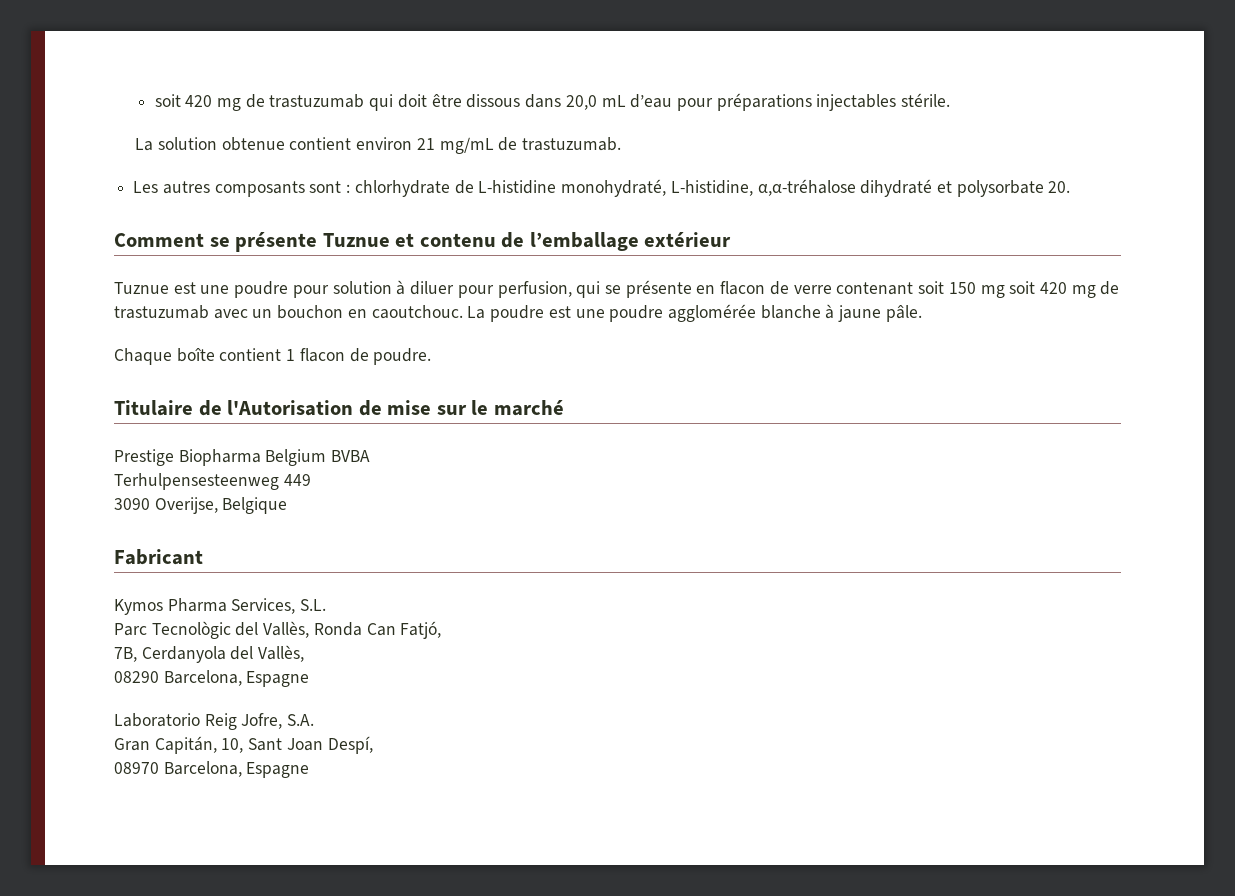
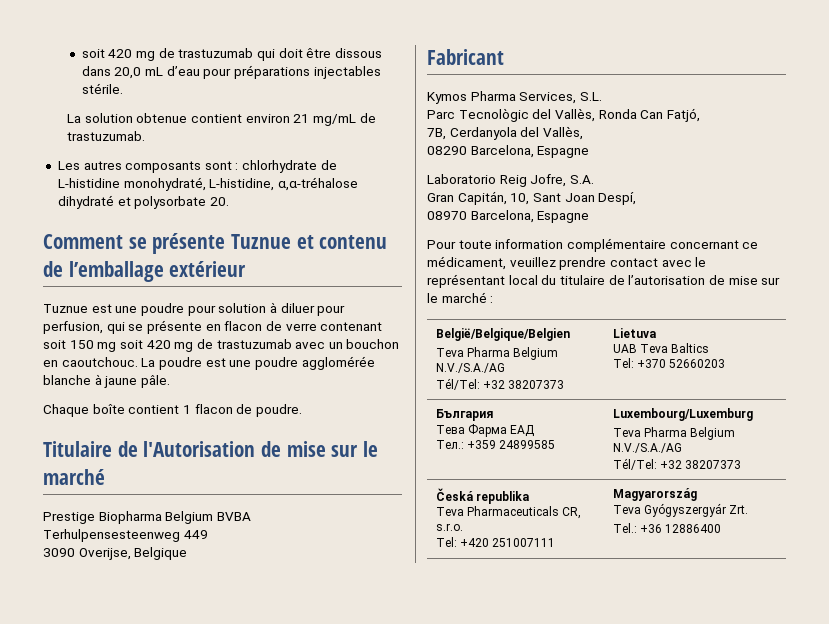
(310, 770) none -> [427,238,759,252] [427,256,707,270] [427,274,781,288] [427,292,494,303] [435,328,570,341] [435,347,558,360] [435,363,505,373] [435,378,564,390] [612,328,656,338] [612,343,709,353] [612,358,725,368] [435,409,493,421] [435,424,534,437] [435,440,555,449] [612,408,753,421] [612,427,735,440] [612,443,682,453] [612,458,741,470] [435,488,529,504] [435,506,581,519] [435,523,463,531] [435,537,555,547] [612,488,697,501] [612,503,748,517] [612,523,721,533] // Pour toute information complémentaire concernant ce médicament, veuillez prendre contact avec le représentant local du titulaire de l’autorisation de mise sur le marché : // België/Belgique/Belgien // Teva Pharma Belgium N.V./S.A./AG // Tél/Tel: +32 38207373 | Lietuva // UAB Teva Baltics // Tel: +370 52660203 // България // Тева Фарма ЕАД // Teл.: +359 24899585 | Luxembourg/Luxemburg // Teva Pharma Belgium N.V./S.A./AG // Tél/Tel: +32 38207373 // Česká republika // Teva Pharmaceuticals CR, s.r.o. // Tel: +420 251007111 | Magyarország // Teva Gyógyszergyár Zrt. // Tel.: +36 12886400

